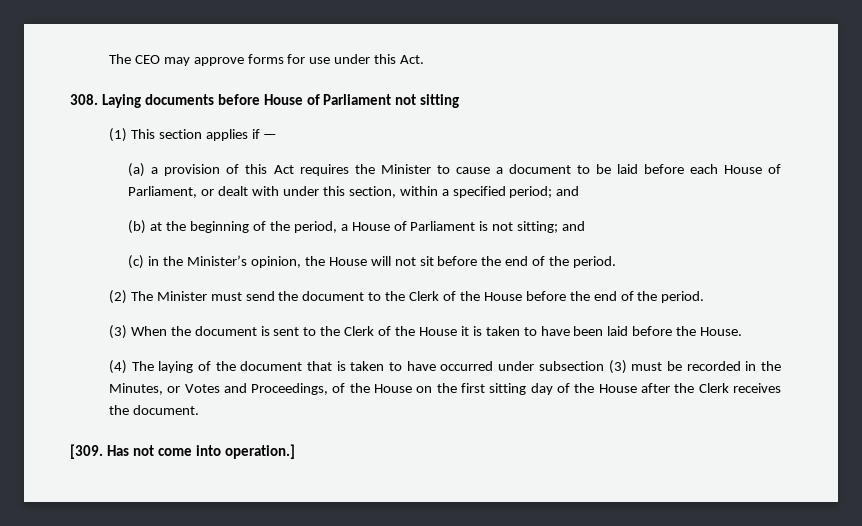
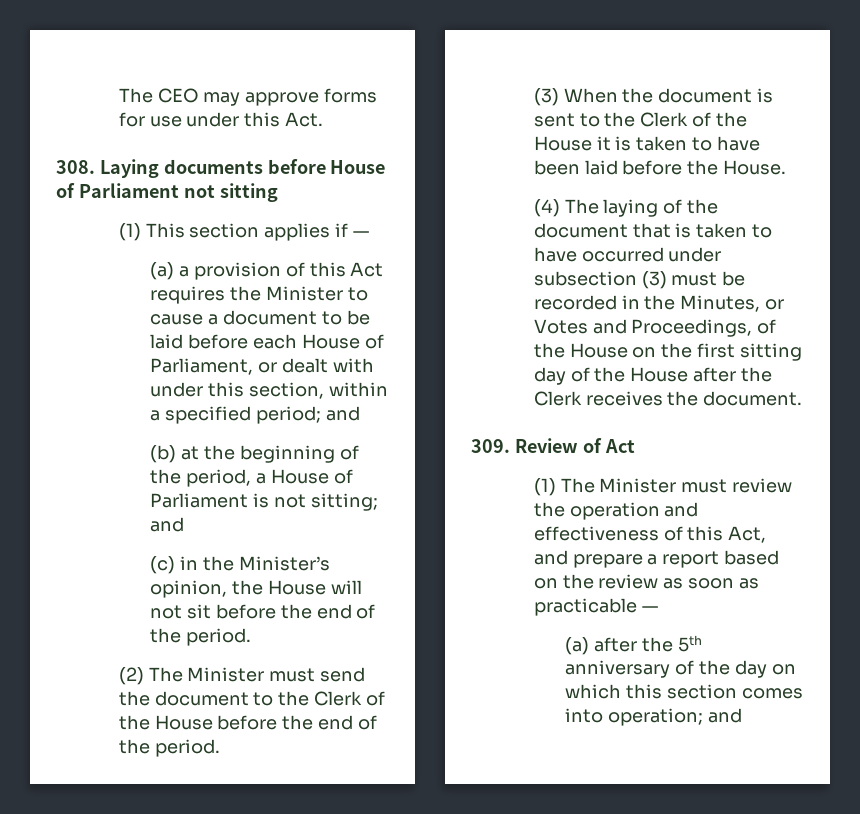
[70,444,295,459] [309. Has not come into operation.] -> [471,438,635,453] [533,478,793,496] [533,502,699,520] [533,526,767,543] [533,550,780,568] [533,574,760,589] [533,598,658,616] [565,635,702,655] [565,660,796,678] [565,684,803,699] [565,708,742,726] 309. Review of Act // (1) The Minister must review the operation and effectiveness of this Act, and prepare a report based on the review as soon as practicable — // (a) after the 5th anniversary of the day on which this section comes into operation; and

